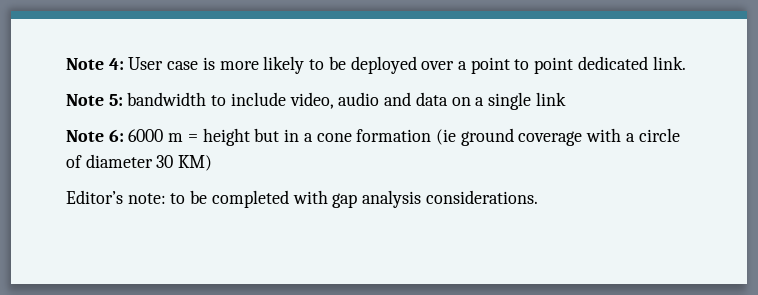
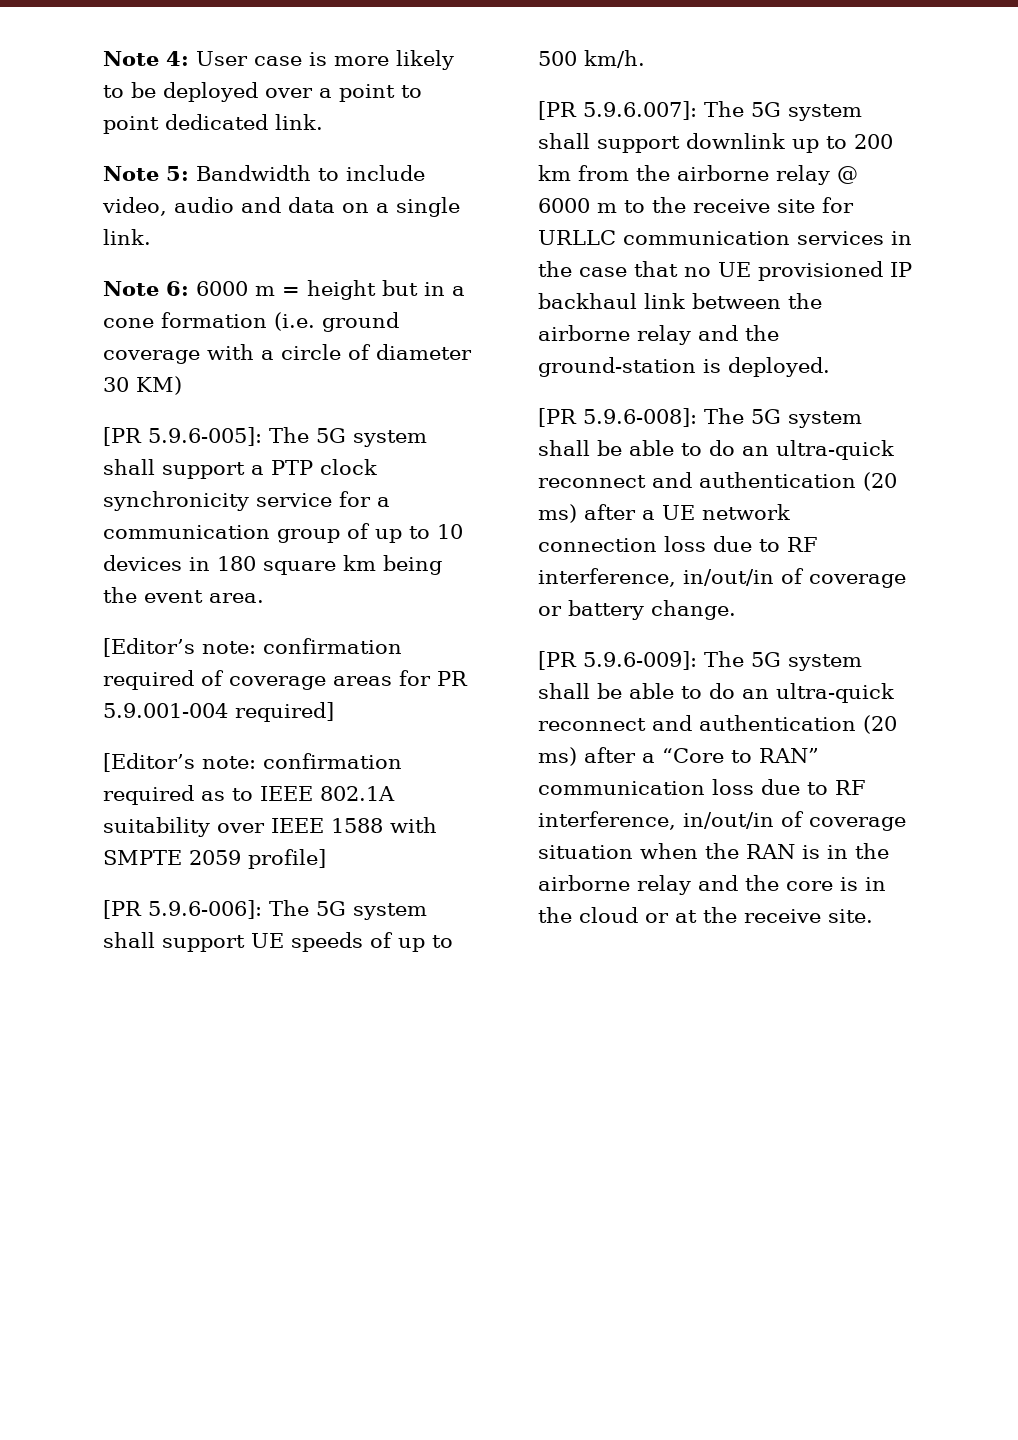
[127,92,207,106] bandwidth -> [196,165,311,181] Bandwidth
[535,92,566,106] link -> [103,229,151,245] link.
[435,129,456,145] (ie -> [274,312,315,331] (i.e.
[66,190,538,208] Editor’s note: to be completed with gap analysis considerations. -> [103,427,427,447] [103,459,377,479] [103,491,390,511] [103,523,463,543] [103,555,442,575] [103,587,264,603] [103,638,402,657] [103,670,468,690] [103,702,334,722] [103,753,402,772] [103,785,395,805] [103,817,437,837] [103,849,326,869] [103,900,427,920] [103,932,453,952] [538,50,645,68] [538,101,862,121] [538,133,893,153] [538,165,858,185] [538,197,854,213] [538,230,912,245] [538,261,912,281] [538,293,822,309] [538,325,779,345] [538,357,830,377] [538,408,862,428] [538,440,894,460] [538,472,897,491] [538,504,790,523] [538,536,818,552] [538,568,906,588] [538,600,736,620] [538,651,862,671] [538,683,894,703] [538,715,897,734] [538,747,819,766] [538,779,866,795] [538,811,906,831] [538,843,889,859] [538,875,886,895] [538,907,873,923] [PR 5.9.6-005]: The 5G system shall support a PTP clock synchronicity service for a communication group of up to 10 devices in 180 square km being the event area. // [Editor’s note: confirmation required of coverage areas for PR 5.9.001-004 required] // [Editor’s note: confirmation required as to IEEE 802.1A suitability over IEEE 1588 with SMPTE 2059 profile] // [PR 5.9.6-006]: The 5G system shall support UE speeds of up to 500 km/h. // [PR 5.9.6.007]: The 5G system shall support downlink up to 200 km from the airborne relay @ 6000 m to the receive site for URLLC communication services in the case that no UE provisioned IP backhaul link between the airborne relay and the ground-station is deployed. // [PR 5.9.6-008]: The 5G system shall be able to do an ultra-quick reconnect and authentication (20 ms) after a UE network connection loss due to RF interference, in/out/in of coverage or battery change. // [PR 5.9.6-009]: The 5G system shall be able to do an ultra-quick reconnect and authentication (20 ms) after a “Core to RAN” communication loss due to RF interference, in/out/in of coverage situation when the RAN is in the airborne relay and the core is in the cloud or at the receive site.

